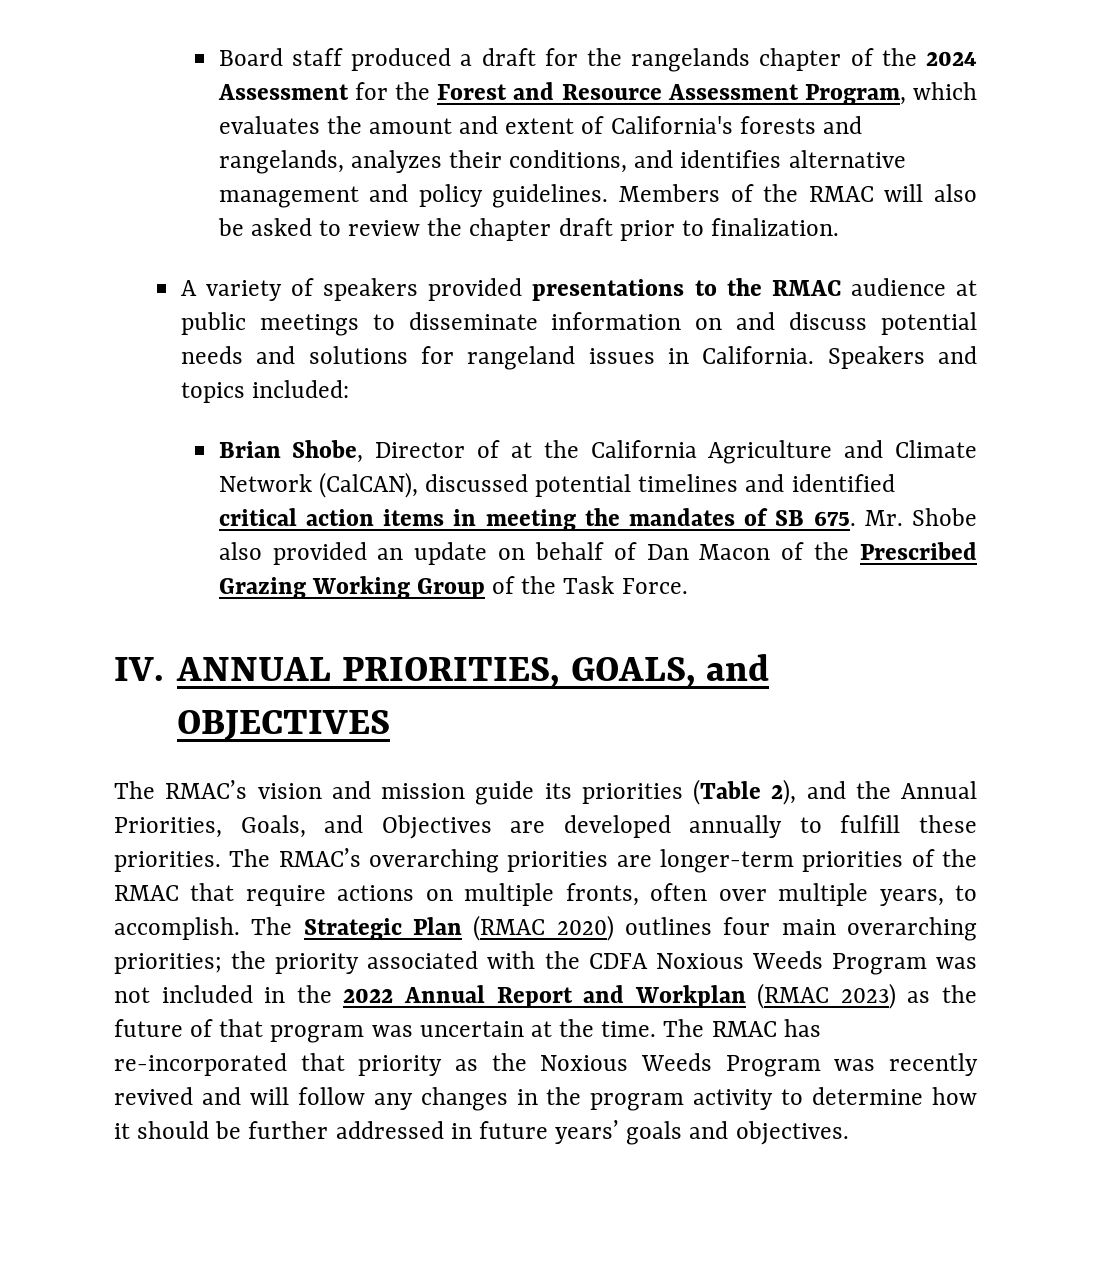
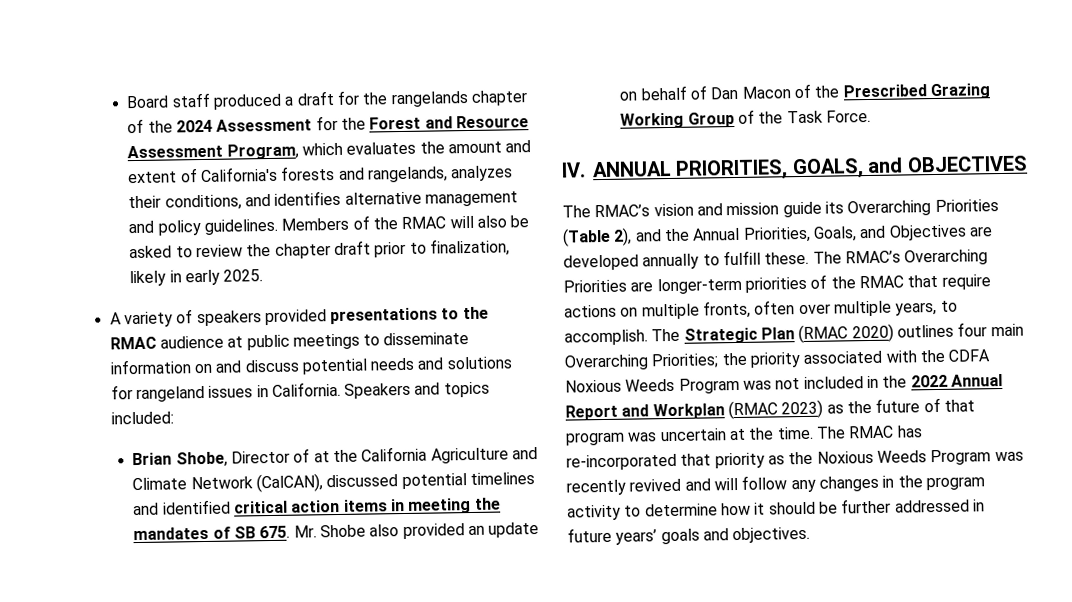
[711,218,840,236] finalization. -> [430,238,511,257] [129,269,264,287] finalization, likely in early 2025.
[581,783,683,804] priorities -> [847,199,999,217] Overarching Priorities
[918,815,977,833] [114,848,609,873] these priorities. The RMAC’s overarching priorities -> [764,249,989,266] [563,279,627,293] these. The RMAC’s Overarching Priorities
[847,917,978,941] [114,953,222,974] overarching priorities; -> [564,353,720,371] Overarching Priorities;

